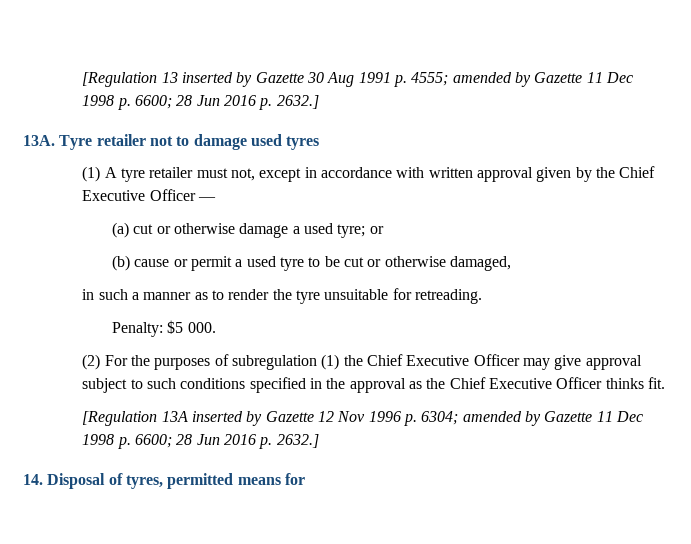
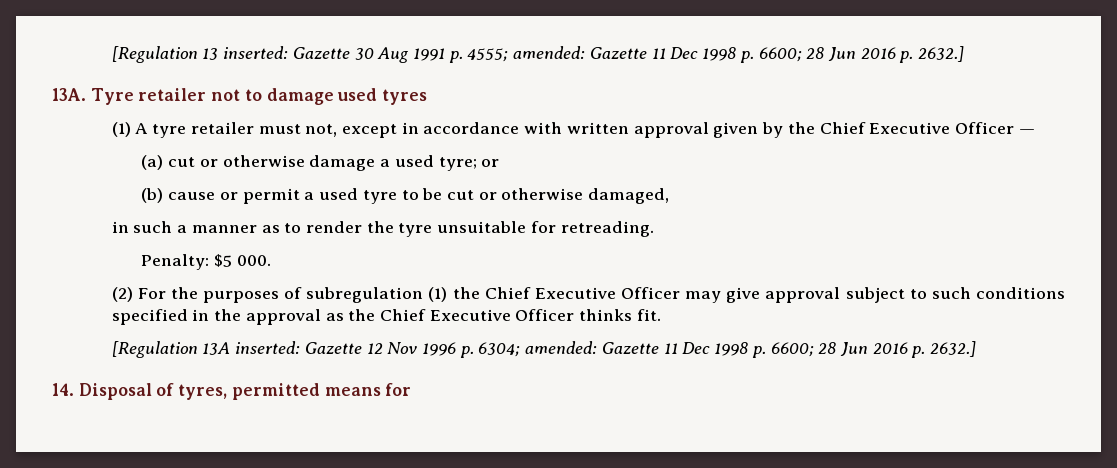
[182,72,253,87] inserted by -> [223,46,289,59] inserted:
[452,72,531,87] amended by -> [513,46,586,59] amended:
[192,411,263,426] inserted by -> [235,341,301,354] inserted:
[462,411,541,426] amended by -> [525,341,598,354] amended:

